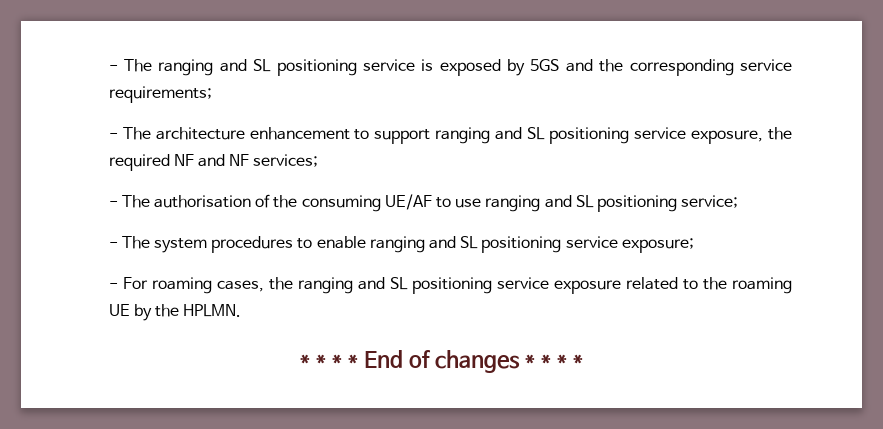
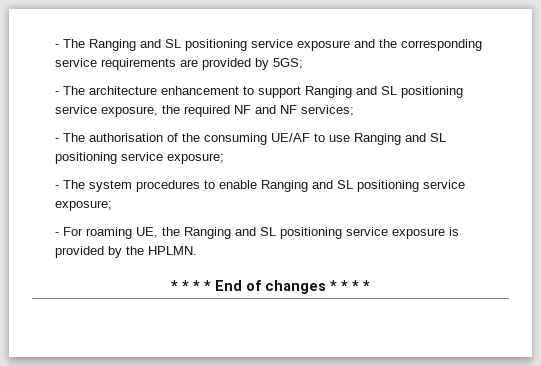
[108,59,792,76] [108,86,212,103] - The ranging and SL positioning service is exposed by 5GS and the corresponding service requirements; -> [55,39,483,51] [55,58,304,70] - The Ranging and SL positioning service exposure and the corresponding service requirements are provided by 5GS;
[435,127,491,144] ranging -> [305,86,353,98] Ranging
[485,195,739,212] ranging and SL positioning service; -> [354,133,447,145] [55,152,225,164] Ranging and SL positioning service exposure;
[369,236,425,253] ranging -> [261,180,309,192] Ranging
[216,277,793,294] [108,304,130,316] cases, the ranging and SL positioning service exposure related to the roaming UE -> [136,227,460,239] [55,246,105,258] UE, the Ranging and SL positioning service exposure is provided

